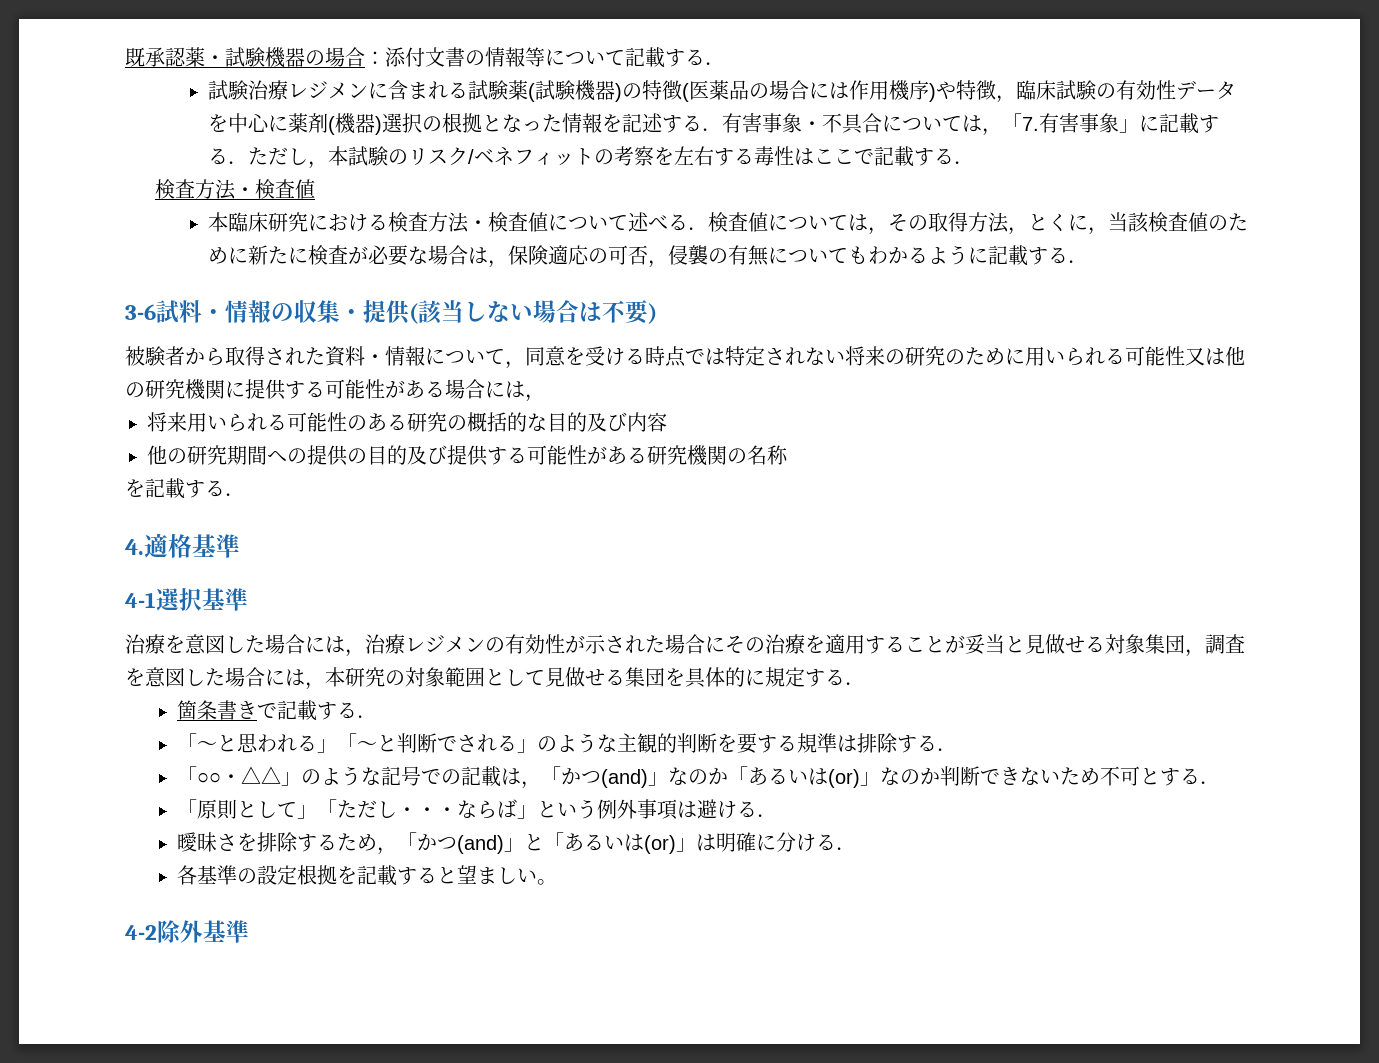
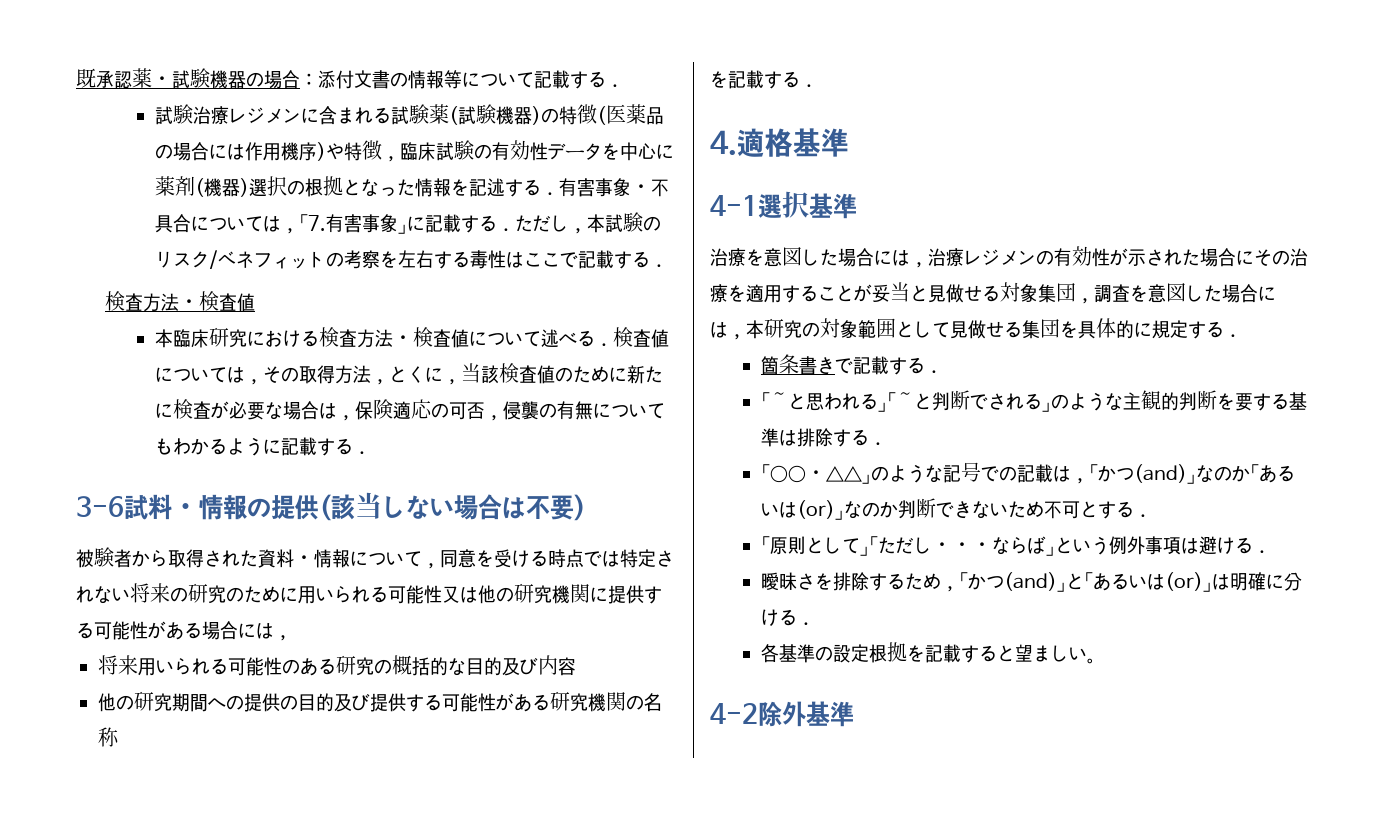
[294,300,363,323] 収集・ -> (271, 508) none
[797,733,818,753] 規 -> [1288,392,1307,410] 基

